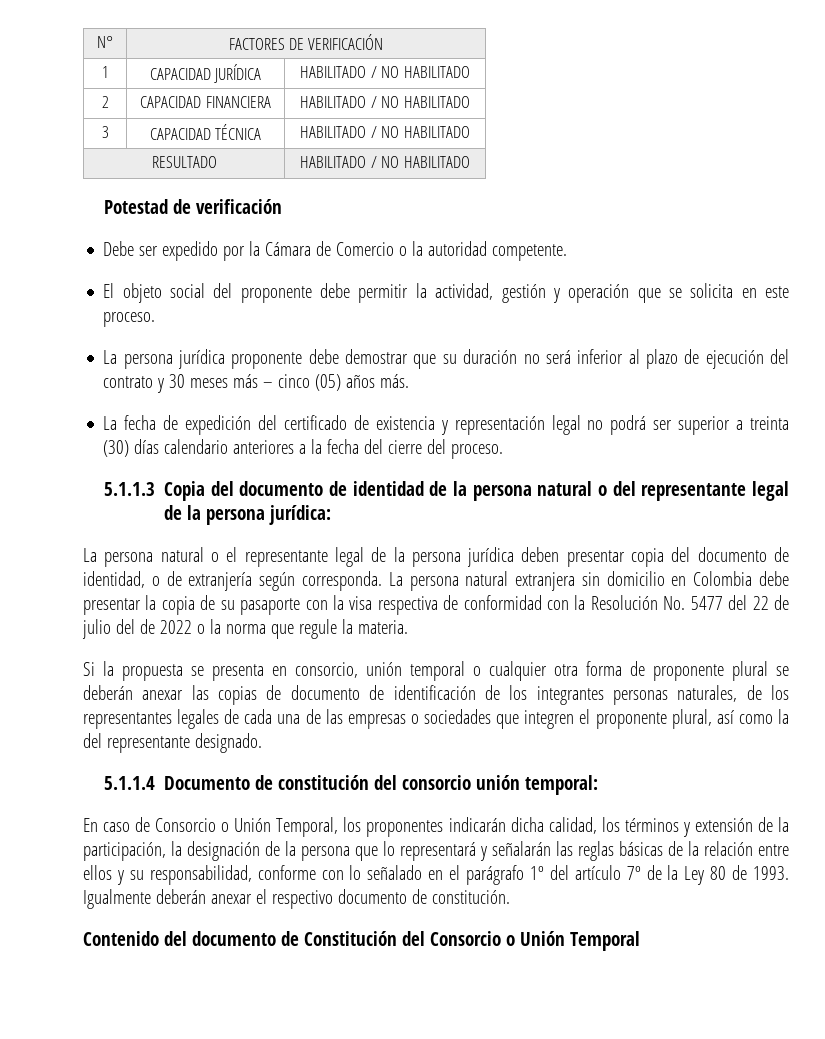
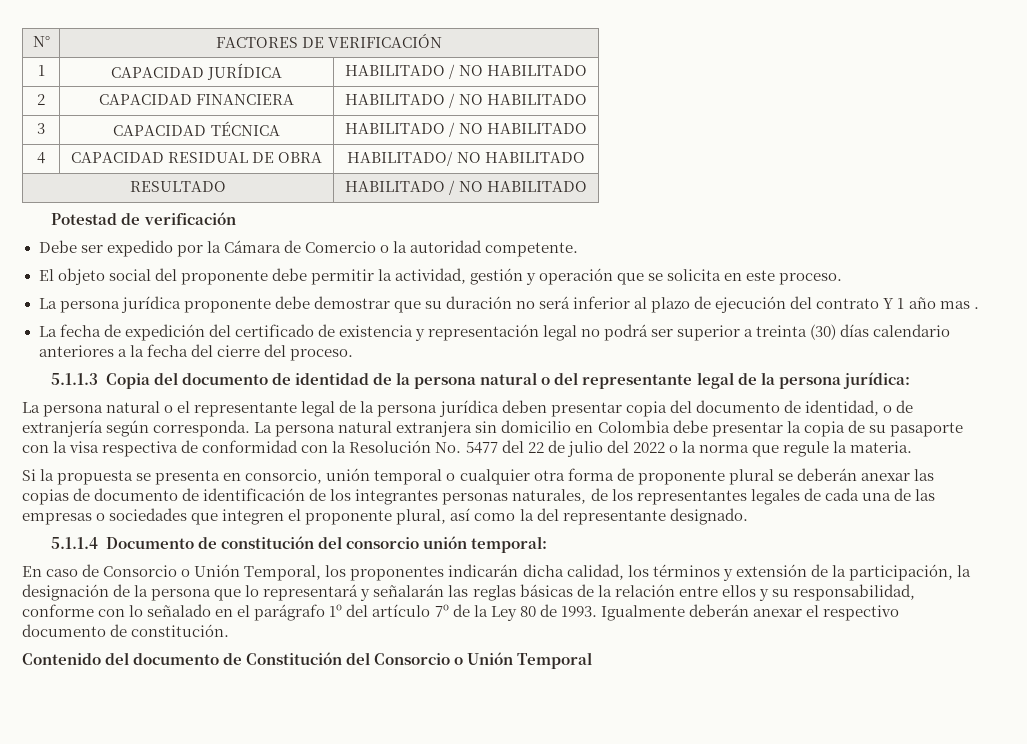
(470, 132) none -> [37,152,45,164] [70,152,323,163] [347,151,585,166] // 4 | CAPACIDAD RESIDUAL DE OBRA | HABILITADO/ NO HABILITADO
[157,374,410,393] y 30 meses más – cinco (05) años más. -> [883,297,979,309] Y 1 año mas .
[139,619,155,634] de -> (629, 446) none

